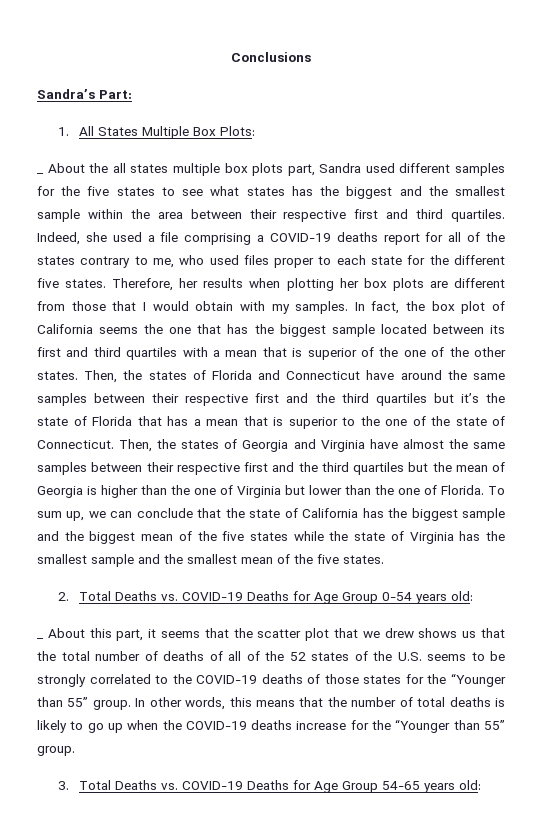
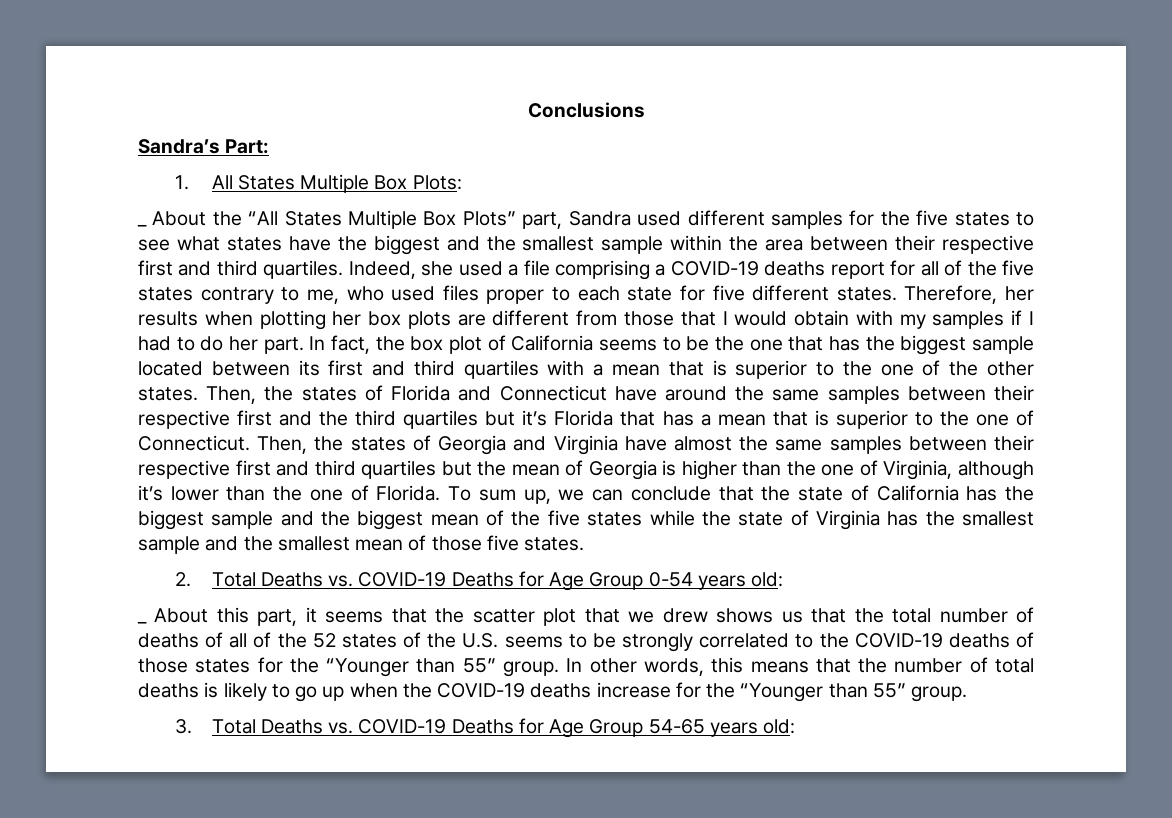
[112,163,284,176] all states multiple box plots -> [248,210,516,229] “All States Multiple Box Plots”
[291,186,313,196] has -> [288,236,331,251] have
(506, 237) none -> [1002,260,1034,276] five
[429,255,506,265] [37,278,59,288] the different five -> [712,285,830,301] five different
[295,301,349,314] samples. -> [932,310,1035,329] [138,336,304,354] samples if I had to do her part.
(139, 330) none -> [662,336,710,351] to be
[361,347,374,357] of -> [816,362,835,376] to
[485,393,505,403] [37,416,87,426] the state of -> (548, 418) none
[431,416,505,426] the state of -> (1035, 418) none
[298,462,318,472] the -> (310, 468) none
[237,485,305,498] Virginia but -> [883,460,1034,480] [138,485,163,501] Virginia, although it’s
[294,554,313,564] the -> [431,536,482,551] those

